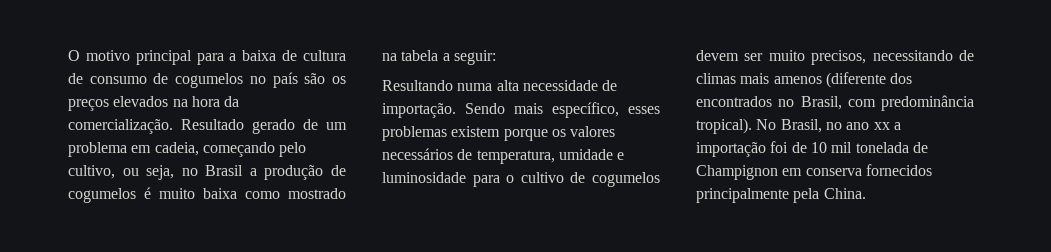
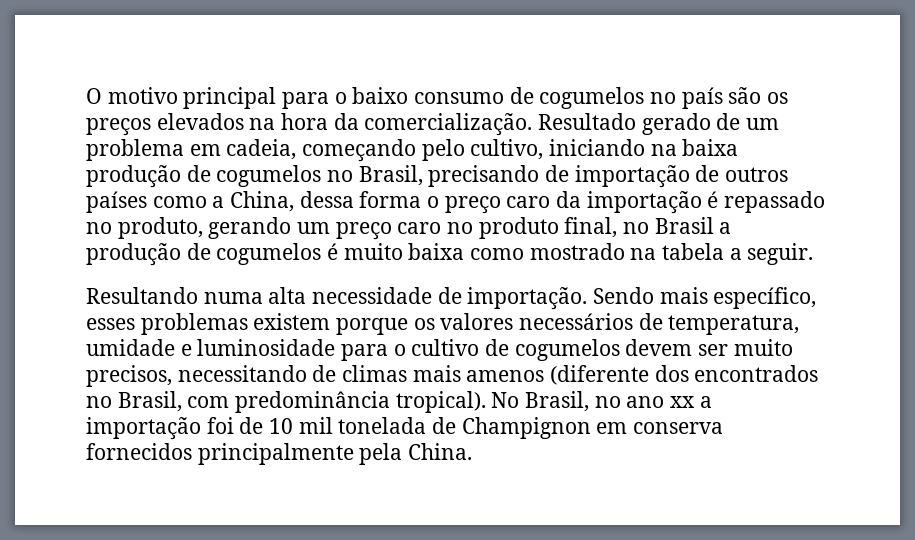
[229,50,346,61] [68,73,83,84] a baixa de cultura de -> [334,87,409,104] o baixo
[122,165,175,180] ou seja, -> [549,139,739,156] [86,165,789,188] [86,191,826,214] [86,217,618,240] iniciando na baixa produção de cogumelos no Brasil, precisando de importação de outros países como a China, dessa forma o preço caro da importação é repassado no produto, gerando um preço caro no produto final,
[453,50,496,65] seguir: -> [747,243,814,265] seguir.

